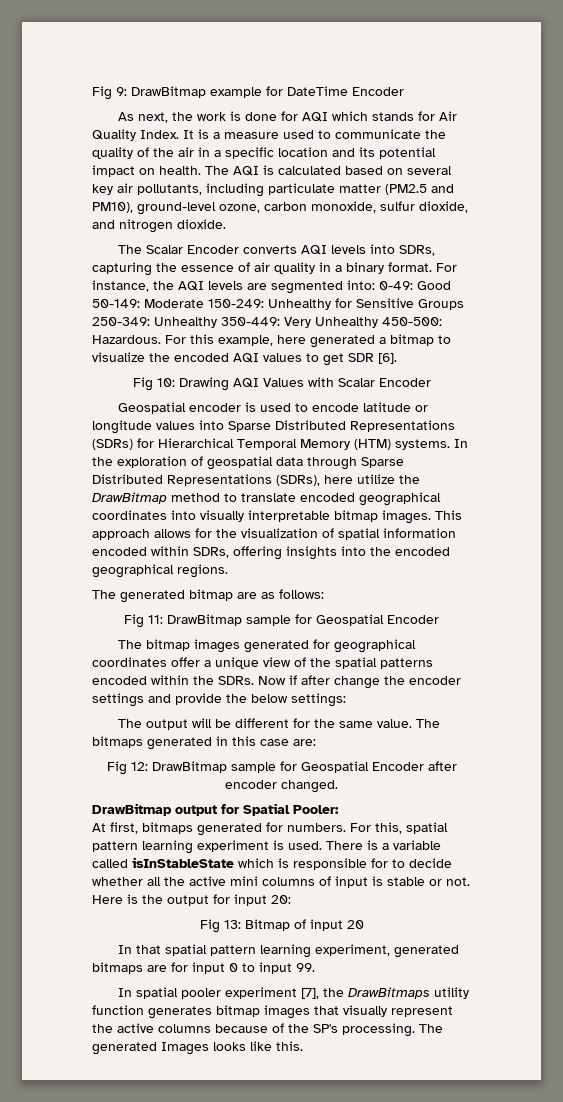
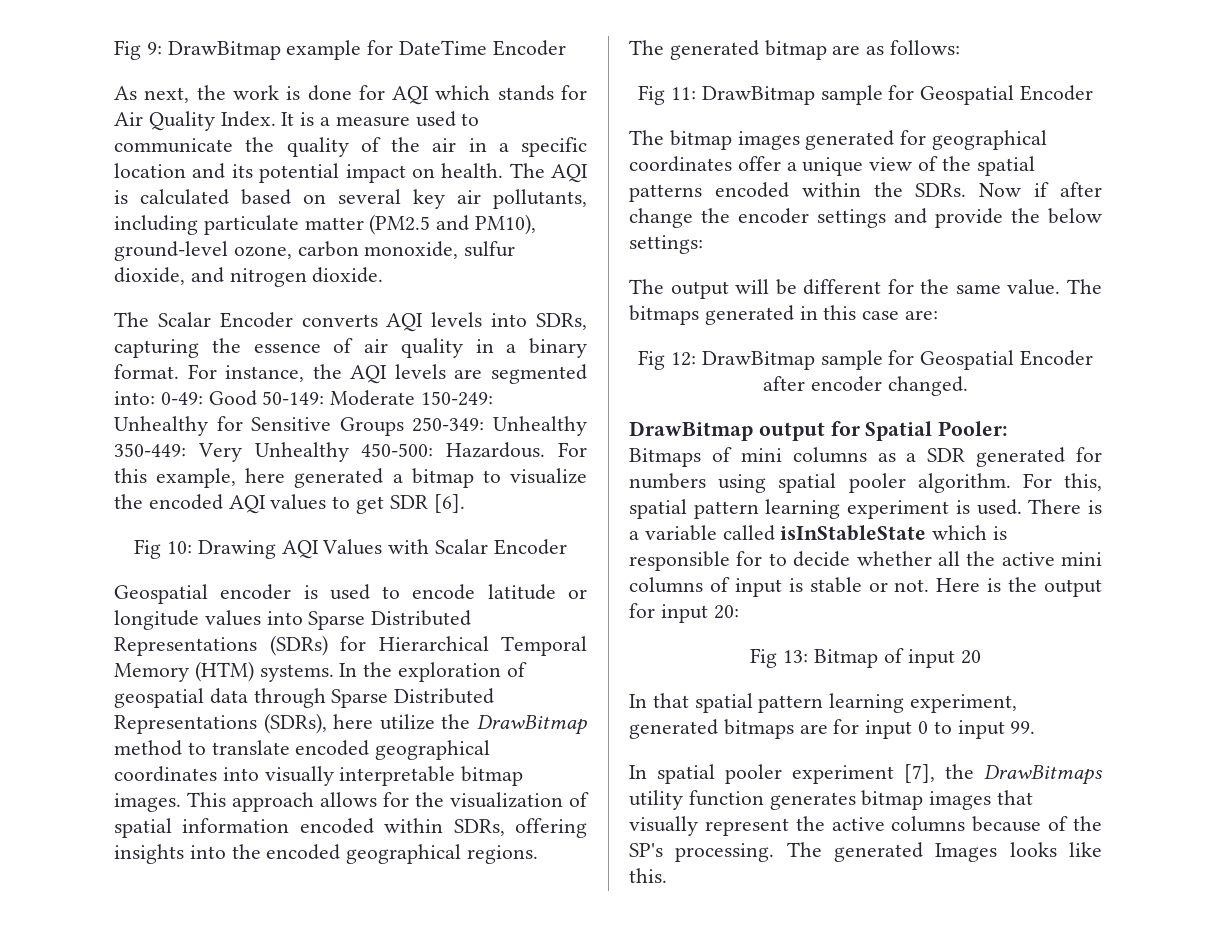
[92,822,346,836] At first, bitmaps generated for numbers. -> [629,447,1102,467] [629,473,1011,493] Bitmaps of mini columns as a SDR generated for numbers using spatial pooler algorithm.

